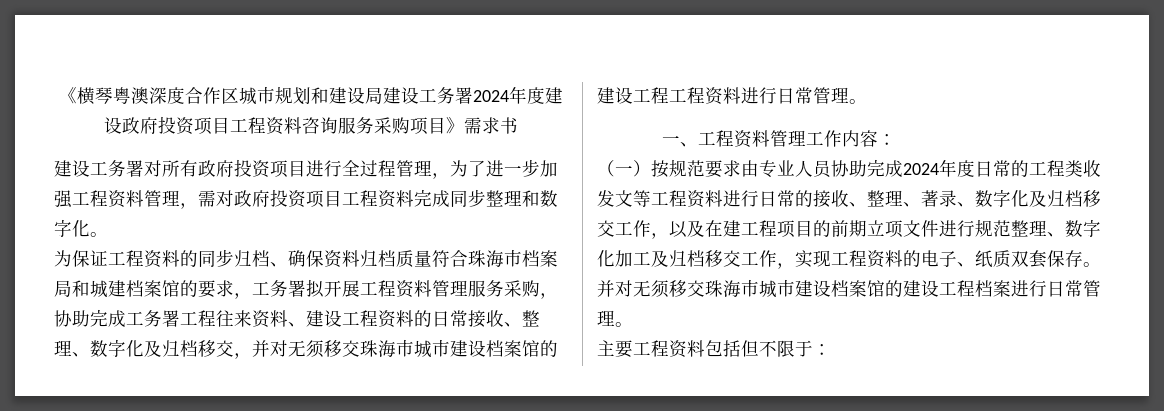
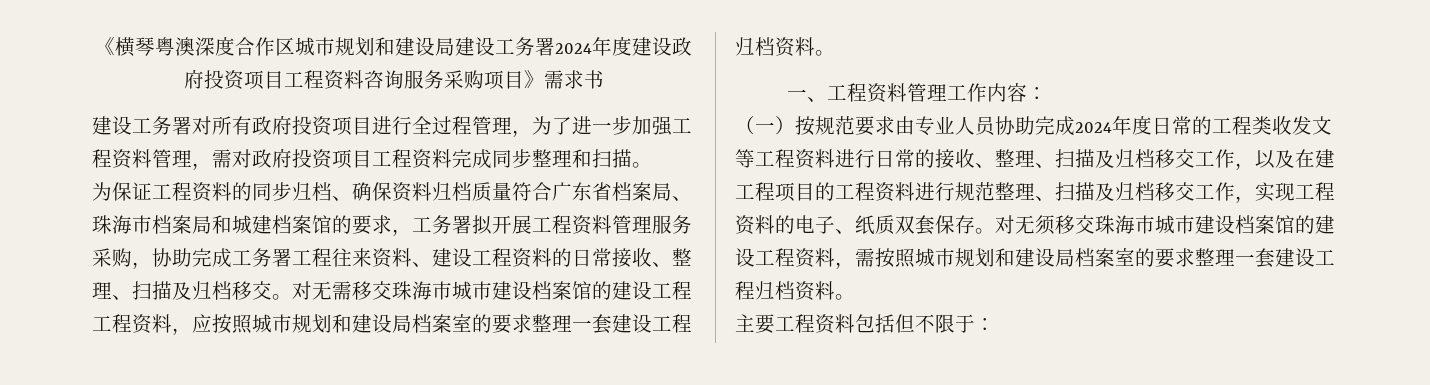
[540,190,558,207] [54,219,90,237] 数字化 -> [592,149,632,168] 扫描
(468, 258) none -> [552,182,692,201] 广东省档案局、
[90,339,324,359] 数字化及归档移交，并对无须 -> [132,281,352,300] 扫描及归档移交。对无需
[741,87,849,104] 进行日常管理 -> [172,314,692,335] [735,37,815,57] ，应按照城市规划和建设局档案室的要求整理一套建设工程归档资料
[921,189,1029,207] 著录、数字化 -> [1055,149,1095,168] 扫描
[831,220,939,238] 前期立项文件 -> [835,182,915,202] 工程资料
[1065,219,1101,237] [597,250,651,267] 数字化加工 -> [1055,182,1095,201] 扫描
[597,280,615,297] 并 -> (995, 231) none
[975,280,1101,297] [597,310,615,326] 档案进行日常管理 -> [795,248,1335,269] [735,281,835,301] 资料，需按照城市规划和建设局档案室的要求整理一套建设工程归档资料

